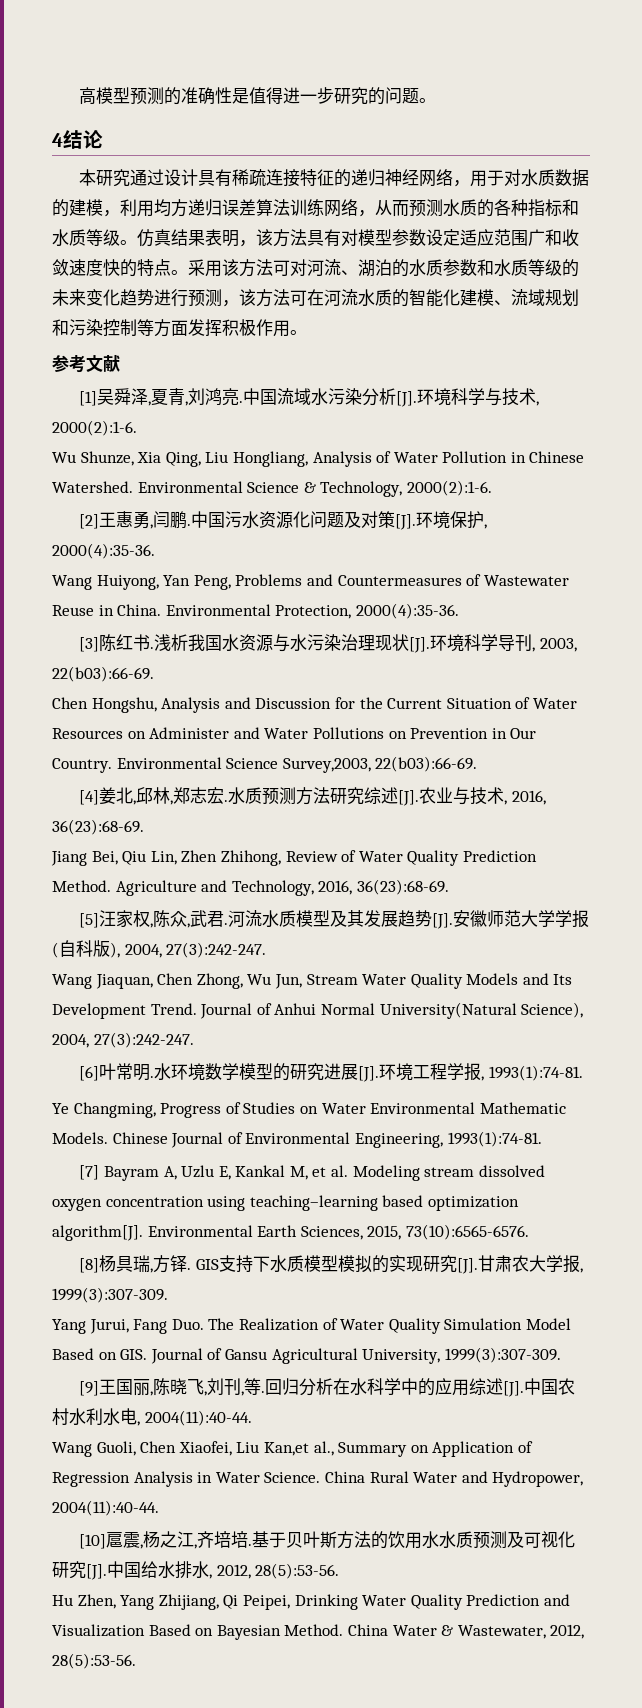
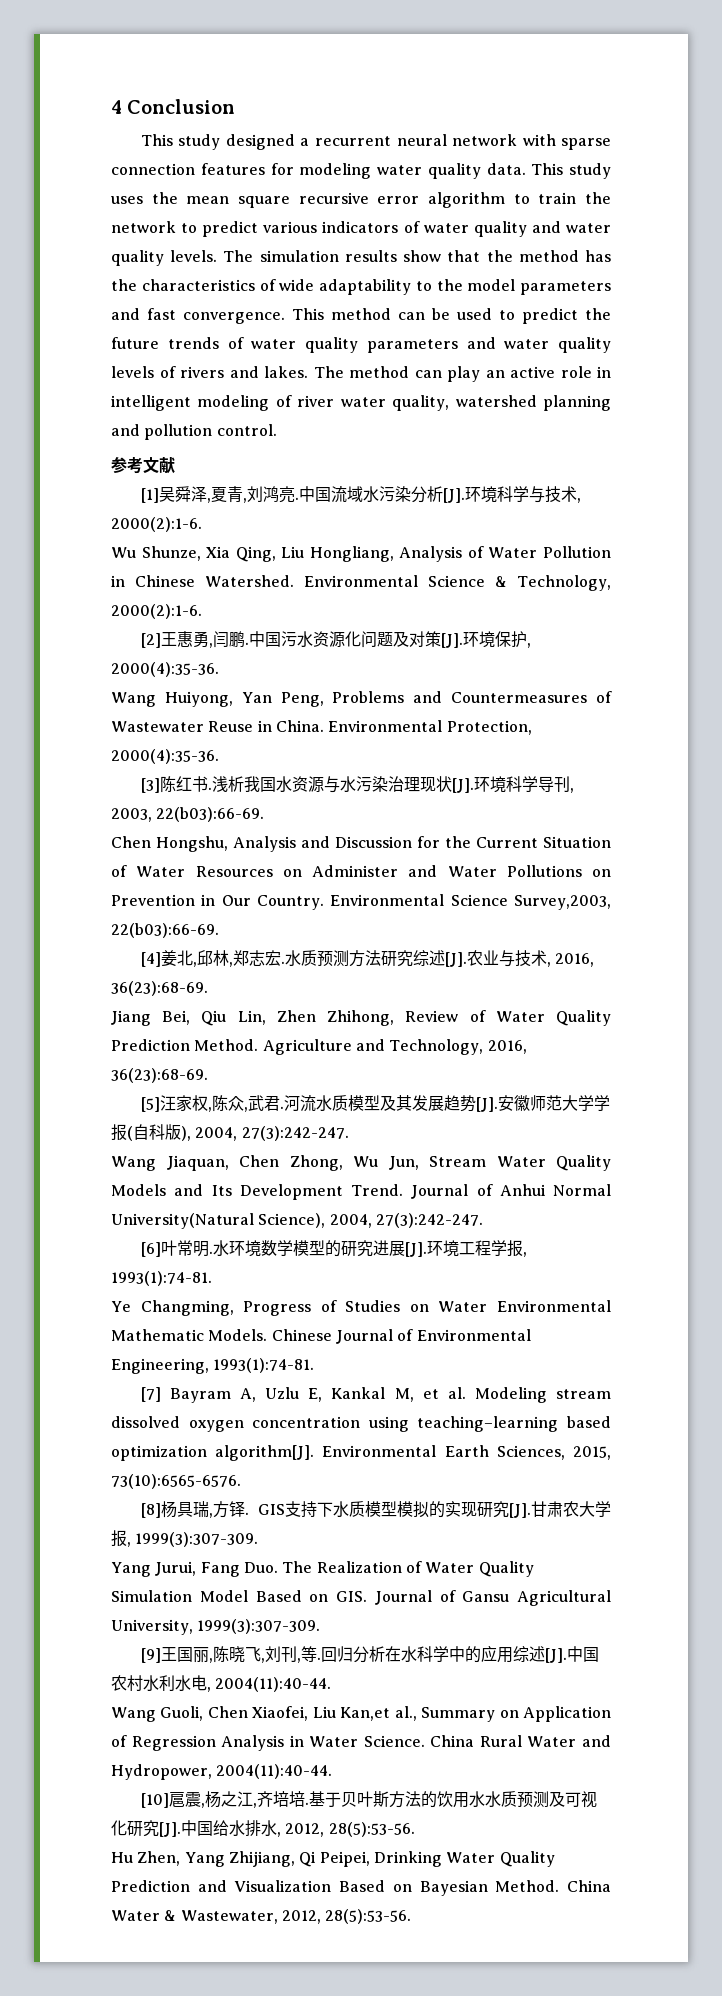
[79,87,437,105] [52,130,103,149] [79,169,590,187] [52,199,579,217] [52,229,579,247] [52,259,579,277] [52,289,579,307] [52,319,307,337] 高模型预测的准确性是值得进一步研究的问题。 // 4结论 // 本研究通过设计具有稀疏连接特征的递归神经网络，用于对水质数据的建模，利用均方递归误差算法训练网络，从而预测水质的各种指标和水质等级。仿真结果表明，该方法具有对模型参数设定适应范围广和收敛速度快的特点。采用该方法可对河流、湖泊的水质参数和水质等级的未来变化趋势进行预测，该方法可在河流水质的智能化建模、流域规划和污染控制等方面发挥积极作用。 -> [111,99,236,114] [140,134,611,150] [111,163,611,179] [111,192,611,208] [111,221,611,237] [111,250,611,266] [111,279,611,295] [111,308,611,324] [111,337,611,353] [111,366,611,382] [111,395,611,411] [111,424,277,440] 4 Conclusion // This study designed a recurrent neural network with sparse connection features for modeling water quality data. This study uses the mean square recursive error algorithm to train the network to predict various indicators of water quality and water quality levels. The simulation results show that the method has the characteristics of wide adaptability to the model parameters and fast convergence. This method can be used to predict the future trends of water quality parameters and water quality levels of rivers and lakes. The method can play an active role in intelligent modeling of river water quality, watershed planning and pollution control.

